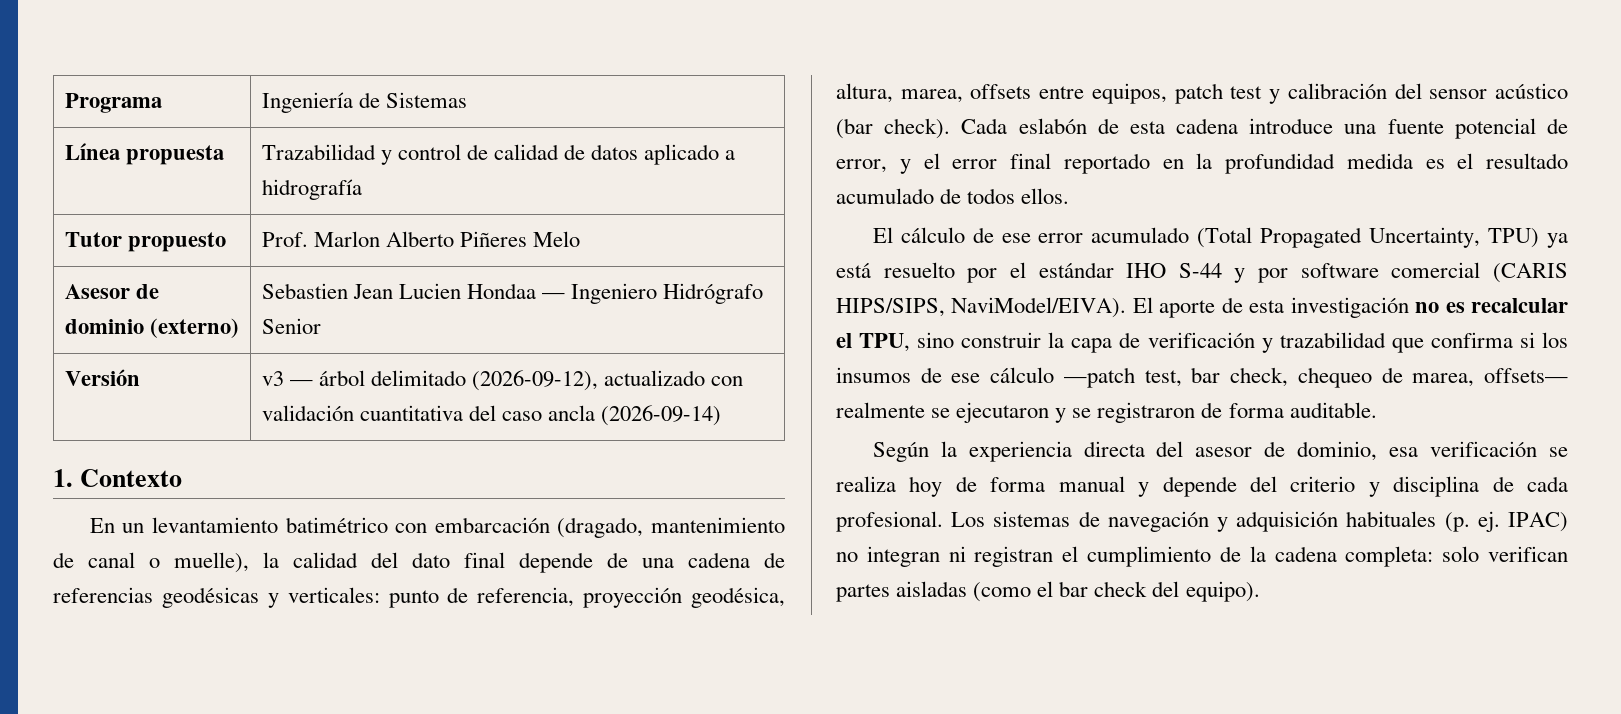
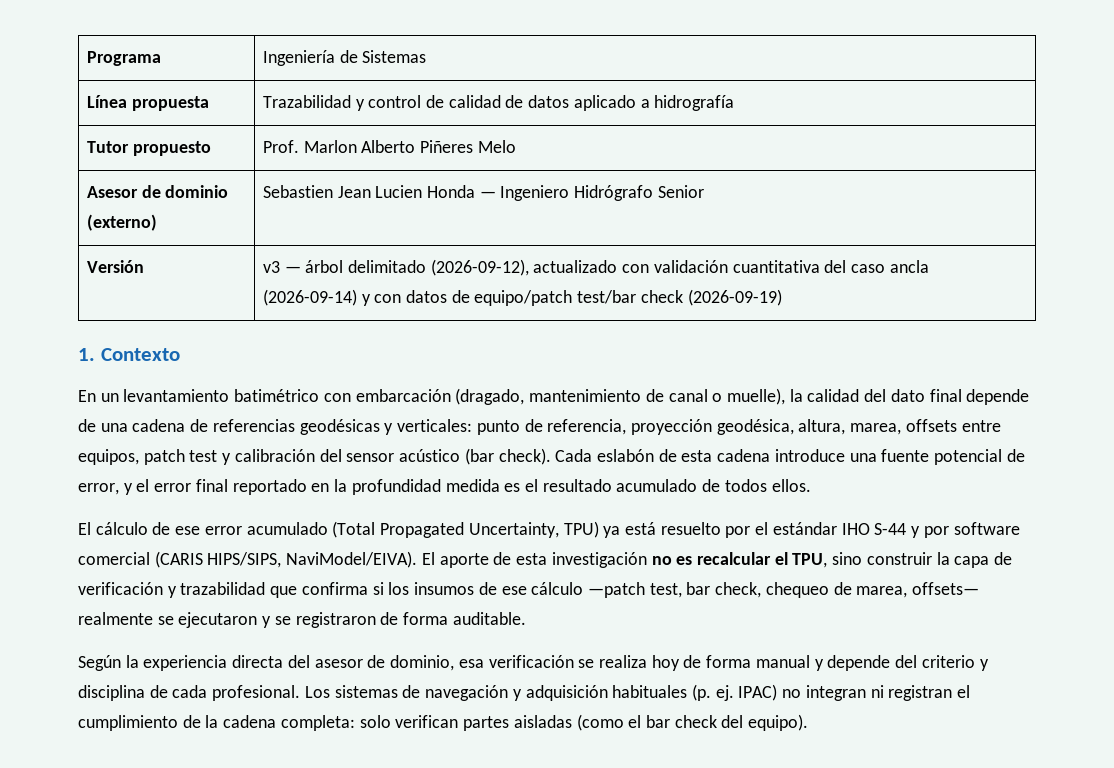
[466,283,536,299] Hondaa -> [427,185,476,198] Honda
(721, 415) none -> [361,289,782,306] y con datos de equipo/patch test/bar check (2026-09-19)

